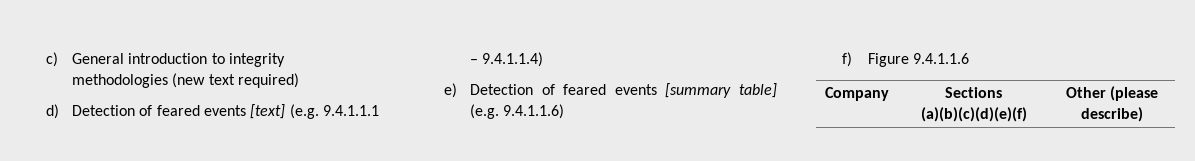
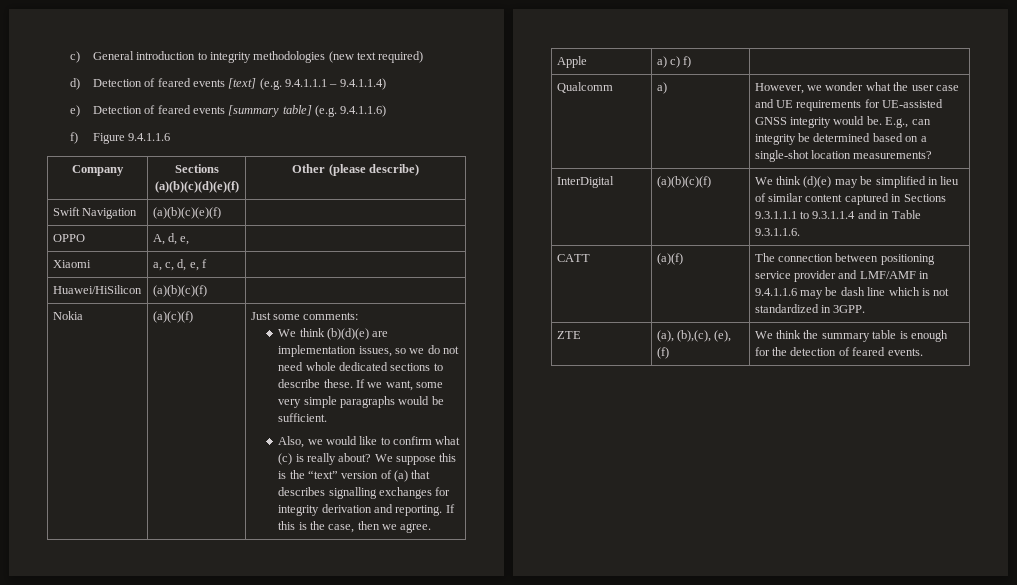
(1143, 114) none -> [52,207,138,219] [152,207,221,219] [52,234,85,242] [152,233,190,245] [52,260,91,268] [152,259,208,271] [52,285,142,294] [152,285,207,297] [52,311,83,320] [152,311,193,323] [250,312,359,320] [278,328,389,340] [278,345,460,357] [278,362,443,371] [278,379,444,391] [278,396,444,408] [278,413,328,422] [278,436,461,448] [278,453,457,465] [278,470,431,482] [278,487,451,499] [278,504,455,516] [278,521,432,533] [556,56,587,68] [656,56,692,68] [556,82,613,93] [656,82,667,94] [754,82,959,94] [754,99,944,111] [754,116,931,128] [754,133,927,145] [754,150,933,162] [556,176,614,188] [656,176,711,188] [754,176,960,188] [754,193,946,205] [754,210,921,219] [754,228,800,236] [556,254,590,262] [656,253,683,265] [754,253,935,265] [754,270,930,282] [754,287,950,299] [754,304,866,313] [556,331,581,339] [656,330,732,342] [656,347,669,359] [754,330,948,342] [754,347,923,356] // Swift Navigation | (a)(b)(c)(e)(f) | // OPPO | A, d, e, | // Xiaomi | a, c, d, e, f | // Huawei/HiSilicon | (a)(b)(c)(f) | // Nokia | (a)(c)(f) | Just some comments: // We think (b)(d)(e) are implementation issues, so we do not need whole dedicated sections to describe these. If we want, some very simple paragraphs would be sufficient. // Also, we would like to confirm what (c) is really about? We suppose this is the “text” version of (a) that describes signalling exchanges for integrity derivation and reporting. If this is the case, then we agree. // Apple | a) c) f) | // Qualcomm | a) | However, we wonder what the user case and UE requirements for UE-assisted GNSS integrity would be. E.g., can integrity be determined based on a single-shot location measurements? // InterDigital | (a)(b)(c)(f) | We think (d)(e) may be simplified in lieu of similar content captured in Sections 9.3.1.1.1 to 9.3.1.1.4 and in Table 9.3.1.1.6. // CATT | (a)(f) | The connection between positioning service provider and LMF/AMF in 9.4.1.1.6 may be dash line which is not standardized in 3GPP. // ZTE | (a), (b),(c), (e), (f) | We think the summary table is enough for the detection of feared events.

